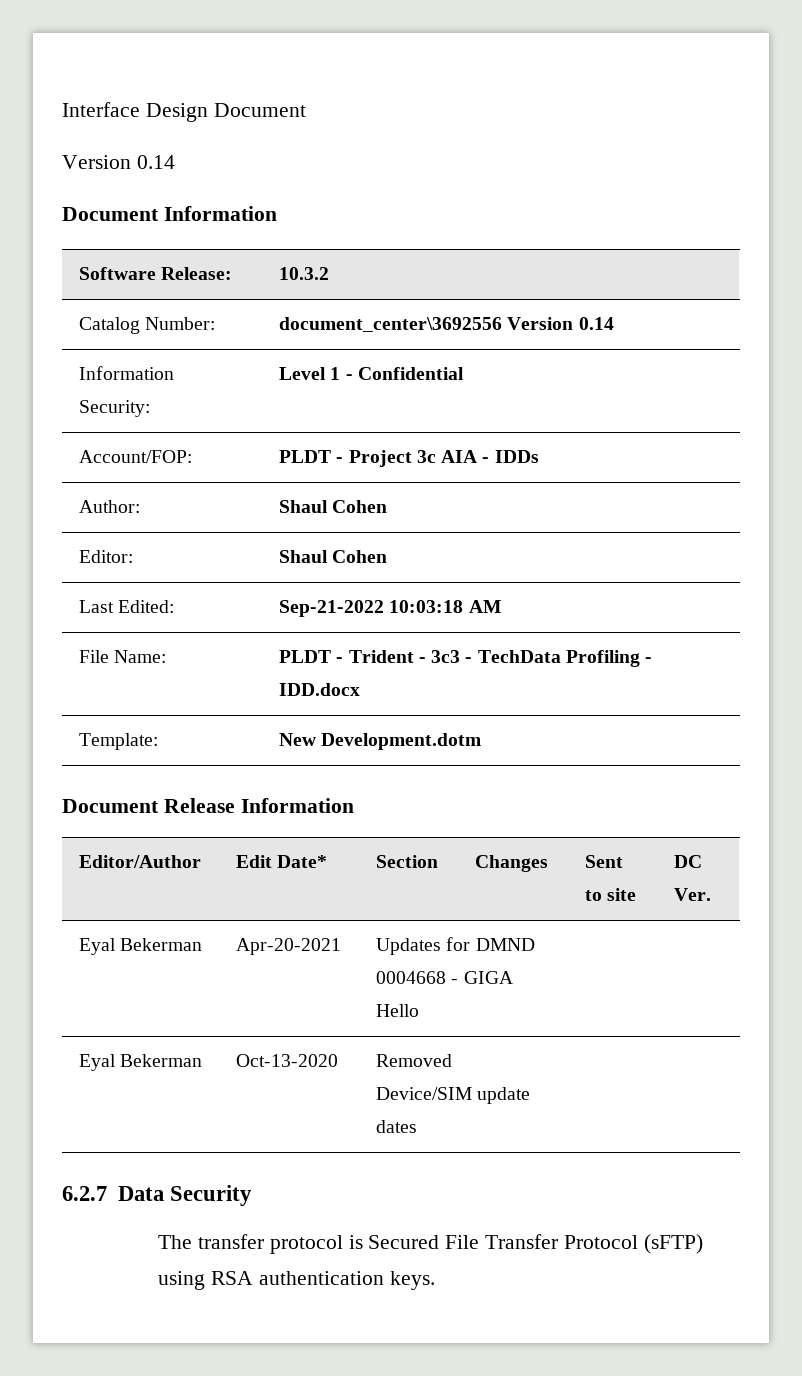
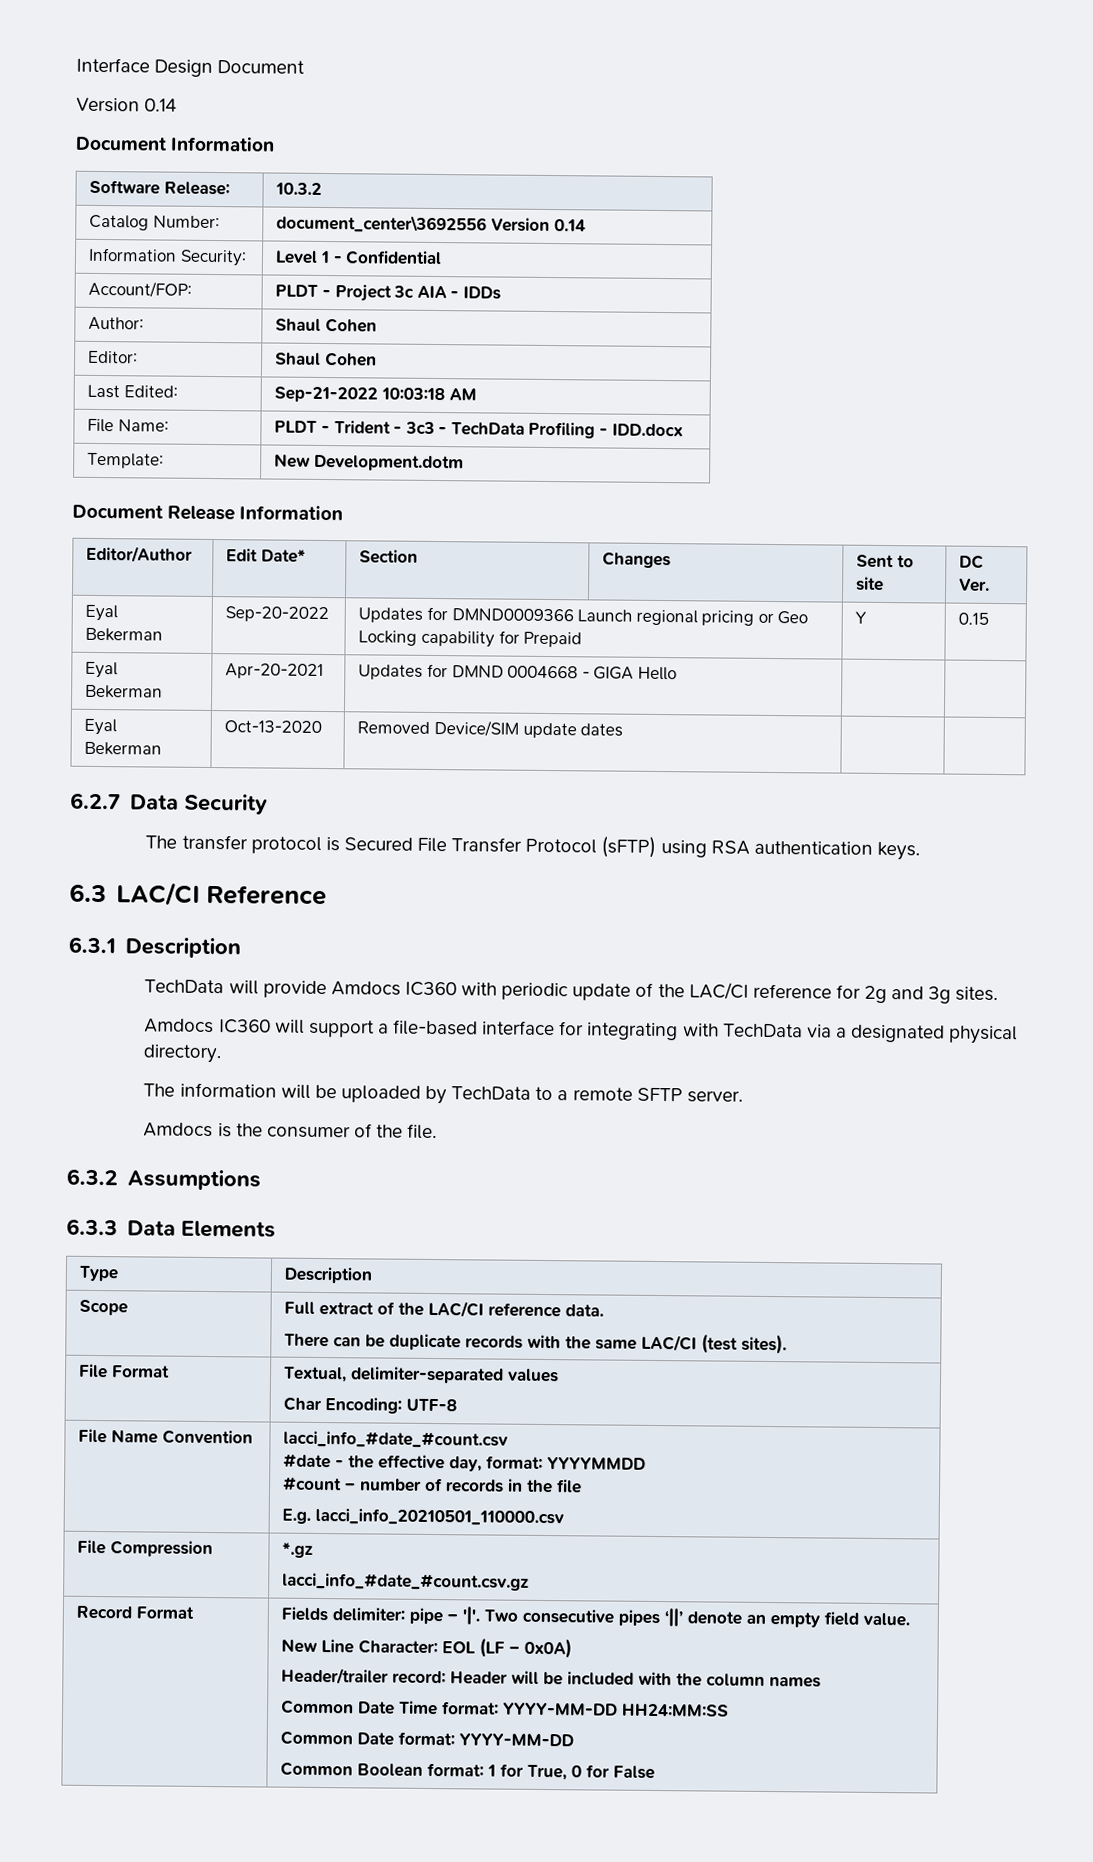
(712, 894) none -> [85,604,119,622] [85,627,164,642] [225,606,330,623] [358,606,809,626] [358,630,583,648] [855,611,868,624] [958,612,990,625] // Eyal Bekerman | Sep-20-2022 | Updates for DMND0009366 Launch regional pricing or Geo Locking capability for Prepaid | Y | 0.15
(435, 1280) none -> [69,882,327,906] [68,936,241,959] [144,979,999,1004] [144,1018,1019,1045] [143,1044,222,1064] [143,1082,743,1105] [143,1122,438,1140] [66,1168,261,1191] [66,1218,276,1238] [79,1265,119,1282] [284,1266,373,1284] [79,1299,129,1316] [284,1300,605,1318] [284,1333,788,1355] [79,1363,171,1379] [283,1366,560,1384] [283,1396,458,1414] [78,1428,254,1445] [283,1430,509,1449] [283,1453,647,1472] [283,1476,583,1494] [282,1507,565,1527] [77,1539,214,1558] [282,1542,314,1558] [282,1572,530,1591] [76,1605,195,1620] [281,1606,911,1628] [281,1637,573,1659] [281,1667,822,1688] [281,1699,730,1717] [280,1730,575,1747] [280,1761,656,1781] // 6.3 LAC/CI Reference // 6.3.1 Description // TechData will provide Amdocs IC360 with periodic update of the LAC/CI reference for 2g and 3g sites. // Amdocs IC360 will support a file-based interface for integrating with TechData via a designated physical directory. // The information will be uploaded by TechData to a remote SFTP server. // Amdocs is the consumer of the file. // 6.3.2 Assumptions // 6.3.3 Data Elements // Type | Description // Scope | Full extract of the LAC/CI reference data. // There can be duplicate records with the same LAC/CI (test sites). // File Format | Textual, delimiter-separated values // Char Encoding: UTF-8 // File Name Convention | lacci_info_#date_#count.csv // #date - the effective day, format: YYYYMMDD // #count – number of records in the file // E.g. lacci_info_20210501_110000.csv // File Compression | *.gz // lacci_info_#date_#count.csv.gz // Record Format | Fields delimiter: pipe – '|'. Two consecutive pipes ‘||’ denote an empty field value. // New Line Character: EOL (LF – 0x0A) // Header/trailer record: Header will be included with the column names // Common Date Time format: YYYY-MM-DD HH24:MM:SS // Common Date format: YYYY-MM-DD // Common Boolean format: 1 for True, 0 for False

